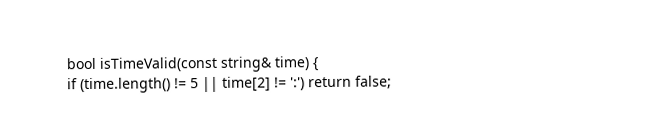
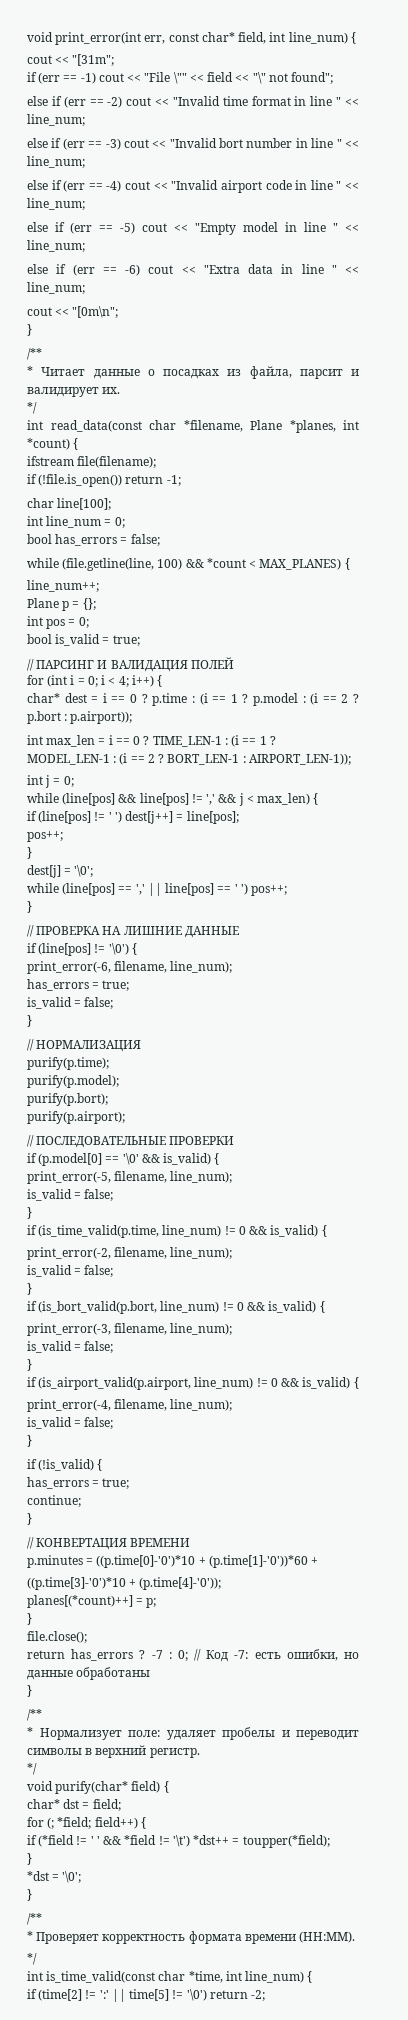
[66,56,319,72] [67,75,392,94] bool isTimeValid(const string& time) { // if (time.length() != 5 || time[2] != ':') return false; -> [27,32,356,45] [27,54,115,66] [27,72,334,84] [27,96,360,108] [27,114,85,126] [27,138,359,150] [27,156,85,168] [27,180,360,193] [27,198,85,210] [27,222,359,235] [27,240,85,252] [27,264,359,276] [27,282,85,294] [27,306,119,318] [27,324,32,336] [27,348,42,360] [27,366,359,379] [27,387,121,397] [27,402,37,414] [27,420,359,433] [27,438,79,450] [27,456,157,468] [27,474,181,487] [27,498,112,510] [27,516,125,528] [27,534,160,546] [27,558,350,571] [27,580,99,592] [27,598,96,611] [27,616,89,629] [27,634,140,646] [27,657,234,672] [27,675,163,687] [27,693,359,706] [27,711,133,724] [27,735,276,747] [27,753,351,765] [27,775,74,788] [27,793,319,806] [27,811,239,824] [27,831,63,842] [27,847,32,859] [27,865,94,878] [27,883,288,896] [27,901,32,913] [27,925,239,938] [27,943,137,956] [27,961,233,974] [27,979,130,991] [27,997,114,1009] [27,1015,32,1027] [27,1039,142,1052] [27,1057,109,1070] [27,1075,119,1088] [27,1093,108,1106] [27,1111,125,1124] [27,1135,235,1148] [27,1153,220,1166] [27,1171,233,1184] [27,1189,114,1201] [27,1207,32,1219] [27,1225,327,1238] [27,1247,233,1260] [27,1265,114,1277] [27,1283,32,1295] [27,1301,325,1314] [27,1323,233,1336] [27,1341,114,1353] [27,1359,32,1371] [27,1377,359,1390] [27,1399,233,1412] [27,1417,114,1429] [27,1435,32,1447] [27,1459,103,1471] [27,1477,130,1489] [27,1495,81,1507] [27,1513,32,1525] [27,1537,191,1550] [27,1555,319,1568] [27,1577,222,1590] [27,1595,157,1608] [27,1613,32,1625] [27,1631,87,1643] [27,1649,360,1662] [27,1667,151,1680] [27,1685,32,1697] [27,1709,42,1721] [27,1727,359,1740] [27,1745,200,1758] [27,1763,37,1775] [27,1781,169,1794] [27,1799,121,1811] [27,1817,146,1829] [27,1835,330,1848] [27,1853,32,1865] [27,1871,82,1883] [27,1889,32,1901] [27,1913,42,1925] [27,1931,356,1944] [27,1953,37,1965] [27,1971,313,1983] [27,1989,266,2002] void print_error(int err, const char* field, int line_num) { // cout << "[31m"; // if (err == -1) cout << "File \"" << field << "\" not found"; // else if (err == -2) cout << "Invalid time format in line " << line_num; // else if (err == -3) cout << "Invalid bort number in line " << line_num; // else if (err == -4) cout << "Invalid airport code in line " << line_num; // else if (err == -5) cout << "Empty model in line " << line_num; // else if (err == -6) cout << "Extra data in line " << line_num; // cout << "[0m\n"; // } // /** // * Читает данные о посадках из файла, парсит и валидирует их. // */ // int read_data(const char *filename, Plane *planes, int *count) { // ifstream file(filename); // if (!file.is_open()) return -1; // char line[100]; // int line_num = 0; // bool has_errors = false; // while (file.getline(line, 100) && *count < MAX_PLANES) { // line_num++; // Plane p = {}; // int pos = 0; // bool is_valid = true; // // ПАРСИНГ И ВАЛИДАЦИЯ ПОЛЕЙ // for (int i = 0; i < 4; i++) { // char* dest = i == 0 ? p.time : (i == 1 ? p.model : (i == 2 ? p.bort : p.airport)); // int max_len = i == 0 ? TIME_LEN-1 : (i == 1 ? MODEL_LEN-1 : (i == 2 ? BORT_LEN-1 : AIRPORT_LEN-1)); // int j = 0; // while (line[pos] && line[pos] != ',' && j < max_len) { // if (line[pos] != ' ') dest[j++] = line[pos]; // pos++; // } // dest[j] = '\0'; // while (line[pos] == ',' || line[pos] == ' ') pos++; // } // // ПРОВЕРКА НА ЛИШНИЕ ДАННЫЕ // if (line[pos] != '\0') { // print_error(-6, filename, line_num); // has_errors = true; // is_valid = false; // } // // НОРМАЛИЗАЦИЯ // purify(p.time); // purify(p.model); // purify(p.bort); // purify(p.airport); // // ПОСЛЕДОВАТЕЛЬНЫЕ ПРОВЕРКИ // if (p.model[0] == '\0' && is_valid) { // print_error(-5, filename, line_num); // is_valid = false; // } // if (is_time_valid(p.time, line_num) != 0 && is_valid) { // print_error(-2, filename, line_num); // is_valid = false; // } // if (is_bort_valid(p.bort, line_num) != 0 && is_valid) { // print_error(-3, filename, line_num); // is_valid = false; // } // if (is_airport_valid(p.airport, line_num) != 0 && is_valid) { // print_error(-4, filename, line_num); // is_valid = false; // } // if (!is_valid) { // has_errors = true; // continue; // } // // КОНВЕРТАЦИЯ ВРЕМЕНИ // p.minutes = ((p.time[0]-'0')*10 + (p.time[1]-'0'))*60 + // ((p.time[3]-'0')*10 + (p.time[4]-'0')); // planes[(*count)++] = p; // } // file.close(); // return has_errors ? -7 : 0; // Код -7: есть ошибки, но данные обработаны // } // /** // * Нормализует поле: удаляет пробелы и переводит символы в верхний регистр. // */ // void purify(char* field) { // char* dst = field; // for (; *field; field++) { // if (*field != ' ' && *field != '\t') *dst++ = toupper(*field); // } // *dst = '\0'; // } // /** // * Проверяет корректность формата времени (HH:MM). // */ // int is_time_valid(const char *time, int line_num) { // if (time[2] != ':' || time[5] != '\0') return -2;

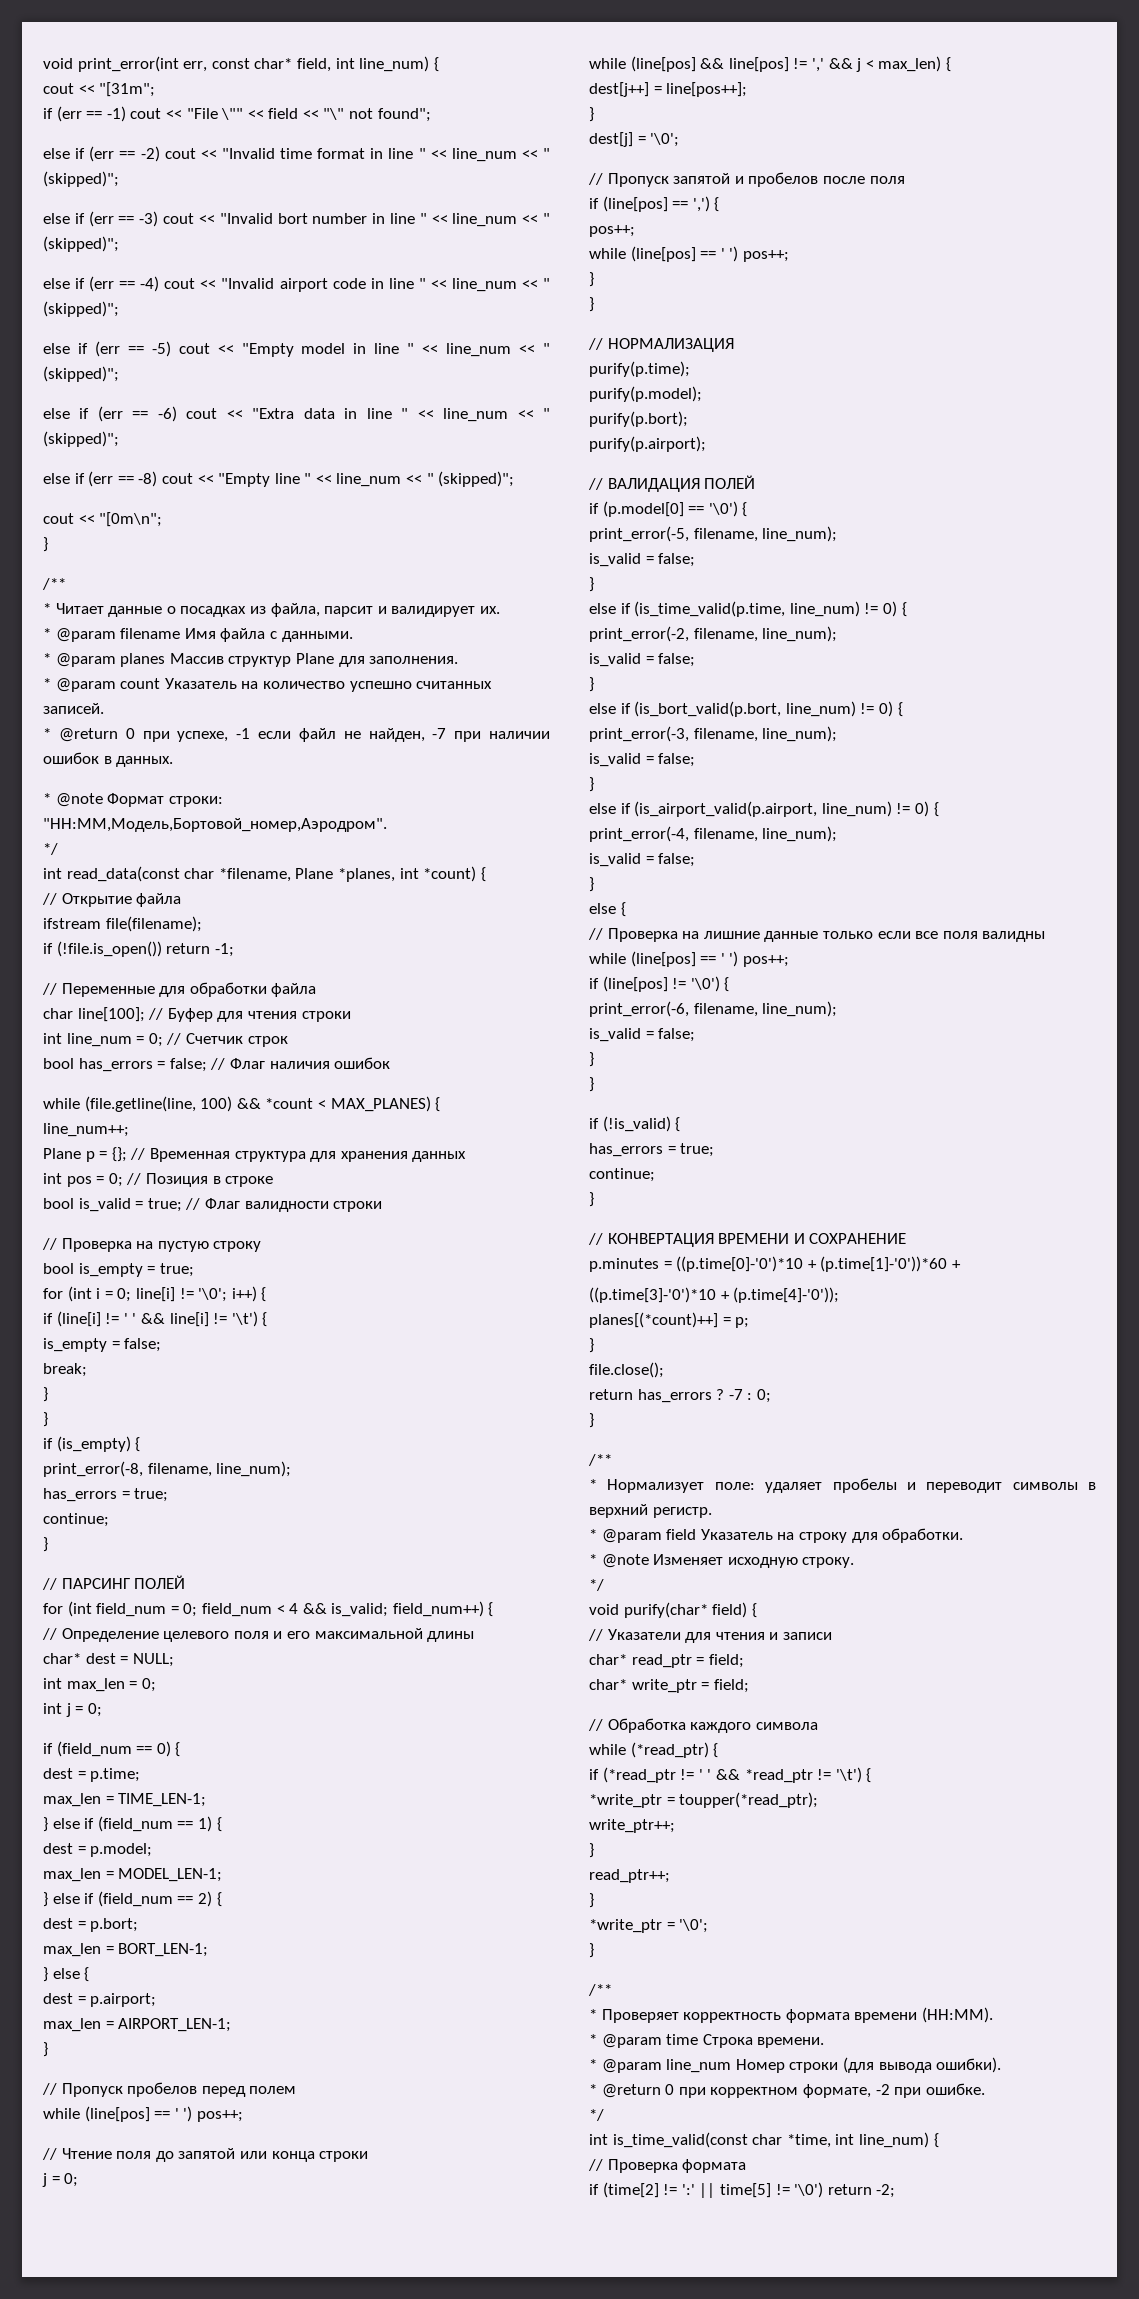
[27,114,85,126] line_num; -> [451,148,550,162] [43,171,119,187] line_num << " (skipped)";
[27,156,85,168] line_num; -> [452,213,550,227] [43,236,119,252] line_num << " (skipped)";
[27,198,85,210] line_num; -> [451,278,550,292] [43,301,119,317] line_num << " (skipped)";
[27,240,85,252] line_num; -> [446,343,550,357] [43,366,119,382] line_num << " (skipped)";
[27,282,85,294] line_num; -> [443,408,550,422] [43,431,119,447] [43,471,515,487] line_num << " (skipped)"; // else if (err == -8) cout << "Empty line " << line_num << " (skipped)";
(121, 390) none -> [43,628,353,642] [43,653,459,667] [43,678,493,692] [43,703,104,714] [43,728,550,742] [43,752,174,767] [43,793,223,807] [43,818,387,832] // * @param filename Имя файла с данными. // * @param planes Массив структур Plane для заполнения. // * @param count Указатель на количество успешно считанных записей. // * @return 0 при успехе, -1 если файл не найден, -7 при наличии ошибок в данных. // * @note Формат строки: "HH:MM,Модель,Бортовой_номер,Аэродром".
(79, 444) none -> [42,893,182,907] // // Открытие файла
[27,498,112,510] char line[100]; -> [42,982,317,997] [43,1007,351,1022] // Переменные для обработки файла // char line[100]; // Буфер для чтения строки
(125, 522) none -> [166,1033,288,1047] // Счетчик строк
(160, 540) none -> [210,1057,391,1070] // Флаг наличия ошибок
(96, 604) none -> [130,1148,467,1162] // Временная структура для хранения данных
(89, 622) none -> [126,1173,274,1187] // Позиция в строке
[27,657,234,672] // // ПАРСИНГ И ВАЛИДАЦИЯ ПОЛЕЙ -> [185,1198,383,1212] [42,1238,262,1252] [43,1263,194,1277] // Флаг валидности строки // // Проверка на пустую строку // bool is_empty = true;
[101,675,129,687] i < 4; -> [135,1287,228,1302] line[i] != '\0';
[27,693,359,706] [27,711,133,724] [27,735,276,747] [27,753,351,765] [27,775,43,785] char* dest = i == 0 ? p.time : (i == 1 ? p.model : (i == 2 ? p.bort : p.airport)); // int max_len = i == 0 ? TIME_LEN-1 : (i == 1 ? MODEL_LEN-1 : (i == 2 ? BORT_LEN-1 : AIRPORT_LEN-1)); // int -> [43,1311,268,1327] [43,1338,162,1352] [43,1363,87,1377] [43,1387,48,1402] [43,1412,48,1427] [43,1436,141,1452] [43,1461,292,1477] [43,1488,169,1502] [43,1513,109,1527] [43,1537,48,1552] [42,1575,186,1590] [43,1601,494,1617] [42,1628,475,1642] [43,1653,174,1667] [43,1678,156,1692] [43,1703,102,1717] [43,1741,181,1757] [43,1768,141,1782] [43,1793,207,1807] [43,1816,222,1832] [43,1843,153,1857] [43,1868,223,1882] [43,1891,222,1907] [43,1918,139,1932] [43,1943,209,1957] [43,1967,90,1982] [43,1993,157,2007] [43,2018,232,2032] [43,2042,48,2057] [42,2082,297,2097] [43,2106,243,2122] [42,2148,369,2162] if (line[i] != ' ' && line[i] != '\t') { // is_empty = false; // break; // } // } // if (is_empty) { // print_error(-8, filename, line_num); // has_errors = true; // continue; // } // // ПАРСИНГ ПОЛЕЙ // for (int field_num = 0; field_num < 4 && is_valid; field_num++) { // // Определение целевого поля и его максимальной длины // char* dest = NULL; // int max_len = 0; // int j = 0; // if (field_num == 0) { // dest = p.time; // max_len = TIME_LEN-1; // } else if (field_num == 1) { // dest = p.model; // max_len = MODEL_LEN-1; // } else if (field_num == 2) { // dest = p.bort; // max_len = BORT_LEN-1; // } else { // dest = p.airport; // max_len = AIRPORT_LEN-1; // } // // Пропуск пробелов перед полем // while (line[pos] == ' ') pos++; // // Чтение поля до запятой или конца строки //
[27,811,239,824] [27,831,63,842] [27,847,32,859] [27,865,94,878] [27,883,232,896] if (line[pos] != ' ') dest[j++] = line[pos]; // pos++; // } // dest[j] = '\0'; // while (line[pos] == ',' || line[pos] == -> [589,82,748,97] [589,107,594,122] [589,132,680,147] [588,172,905,187] [589,196,720,212] [589,225,635,237] [589,246,717,262] dest[j++] = line[pos++]; // } // dest[j] = '\0'; // // Пропуск запятой и пробелов после поля // if (line[pos] == ',') { // pos++; // while (line[pos] ==
[27,925,239,938] [27,943,137,956] [27,961,233,974] [27,979,130,991] [27,997,114,1009] // // ПРОВЕРКА НА ЛИШНИЕ ДАННЫЕ // if (line[pos] != '\0') { // print_error(-6, filename, line_num); // has_errors = true; // is_valid = false; -> (594, 279) none
[36,1136,235,1148] ПОСЛЕДОВАТЕЛЬНЫЕ ПРОВЕРКИ -> [607,475,756,492] ВАЛИДАЦИЯ ПОЛЕЙ
[122,1153,212,1165] '\0' && is_valid) -> [708,501,738,517] '\0')
(32, 1213) none -> [589,603,616,614] else
[238,1225,319,1237] 0 && is_valid) -> [882,601,897,617] 0)
(32, 1289) none -> [589,703,616,714] else
[236,1301,317,1313] 0 && is_valid) -> [878,701,893,717] 0)
(32, 1365) none -> [589,803,616,814] else
[270,1377,351,1389] 0 && is_valid) -> [914,801,929,817] 0)
(32, 1441) none -> [589,902,626,917] [588,928,1046,942] [589,951,789,967] [589,976,730,992] [589,1001,838,1017] [589,1028,696,1042] [589,1052,594,1067] [589,1077,594,1092] // else { // // Проверка на лишние данные только если все поля валидны // while (line[pos] == ' ') pos++; // if (line[pos] != '\0') { // print_error(-6, filename, line_num); // is_valid = false; // } // }
(191, 1542) none -> [793,1233,907,1244] И СОХРАНЕНИЕ
[194,1649,360,1662] [27,1667,151,1680] // Код -7: есть ошибки, но данные обработаны -> (771, 1396) none
(200, 1753) none -> [589,1528,964,1543] [589,1554,855,1568] // * @param field Указатель на строку для обработки. // * @note Изменяет исходную строку.
[27,1799,121,1811] [27,1817,146,1829] [27,1835,330,1848] [27,1853,32,1865] [27,1871,49,1881] // char* dst = field; // for (; *field; field++) { // if (*field != ' ' && *field != '\t') *dst++ = toupper(*field); // } // *dst -> [588,1629,832,1643] [589,1654,744,1668] [589,1679,749,1693] [588,1718,818,1733] [589,1742,719,1758] [589,1767,872,1783] [589,1792,819,1808] [589,1819,675,1833] [589,1843,594,1858] [589,1869,670,1883] [589,1893,594,1908] [589,1919,662,1933] // // Указатели для чтения и записи // char* read_ptr = field; // char* write_ptr = field; // // Обработка каждого символа // while (*read_ptr) { // if (*read_ptr != ' ' && *read_ptr != '\t') { // *write_ptr = toupper(*read_ptr); // write_ptr++; // } // read_ptr++; // } // *write_ptr
(356, 1937) none -> [589,2034,825,2048] [589,2057,1002,2073] [589,2083,985,2098] // * @param time Строка времени. // * @param line_num Номер строки (для вывода ошибки). // * @return 0 при корректном формате, -2 при ошибке.
(313, 1977) none -> [588,2159,747,2173] // // Проверка формата

